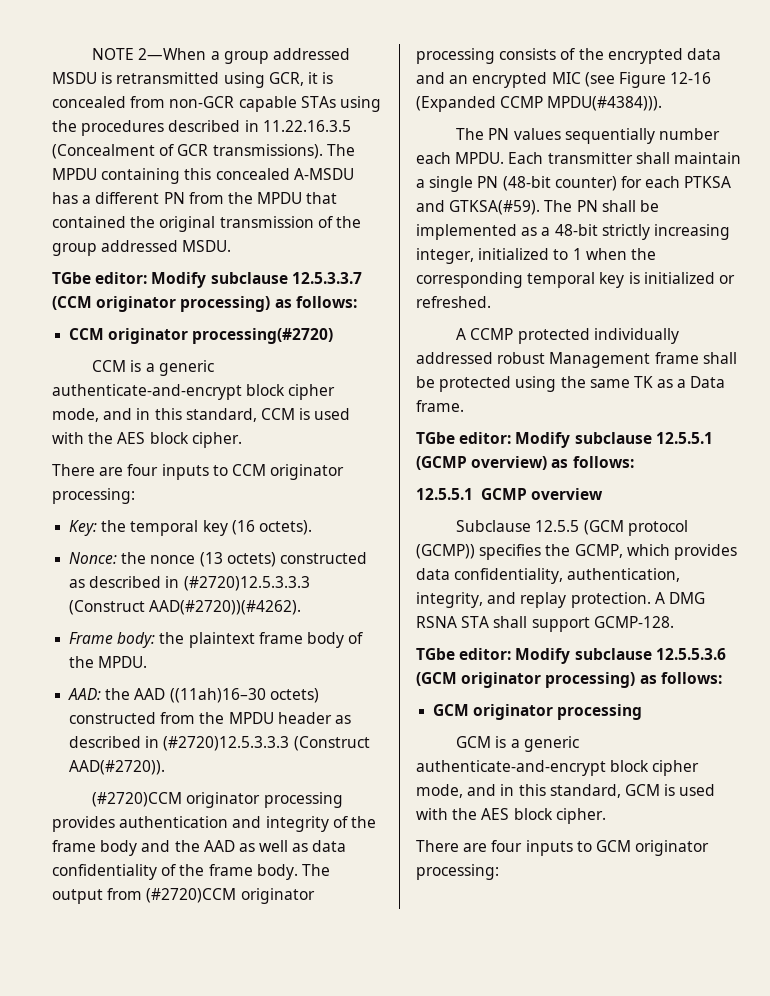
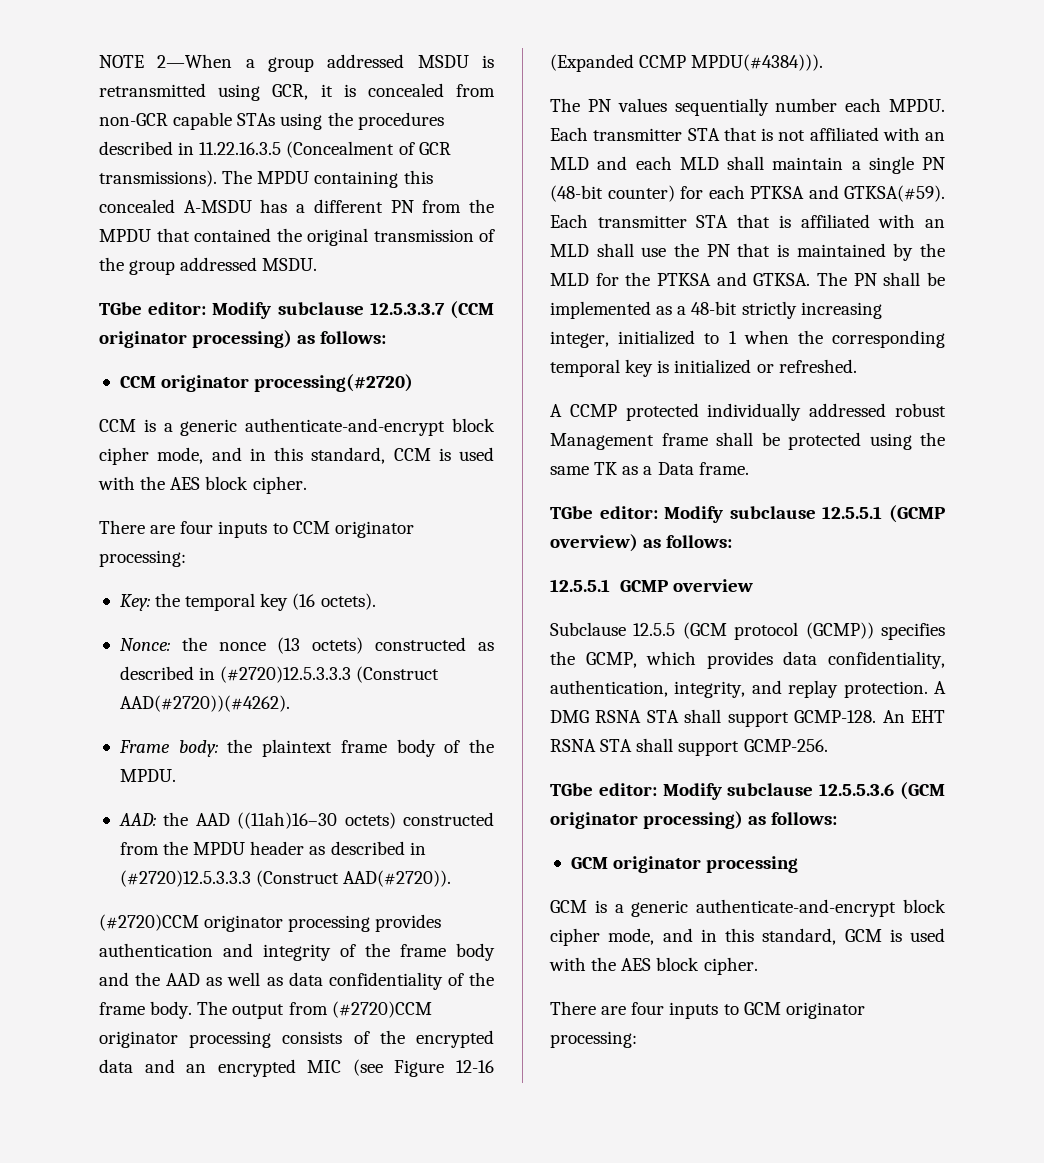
(633, 158) none -> [687,127,945,141] [550,156,719,170] STA that is not affiliated with an MLD and each MLD
(541, 207) none -> [550,214,945,228] [550,243,945,261] [550,272,811,286] Each transmitter STA that is affiliated with an MLD shall use the PN that is maintained by the MLD for the PTKSA and GTKSA.
(674, 622) none -> [882,710,945,723] [550,738,828,756] An EHT RSNA STA shall support GCMP-256.

